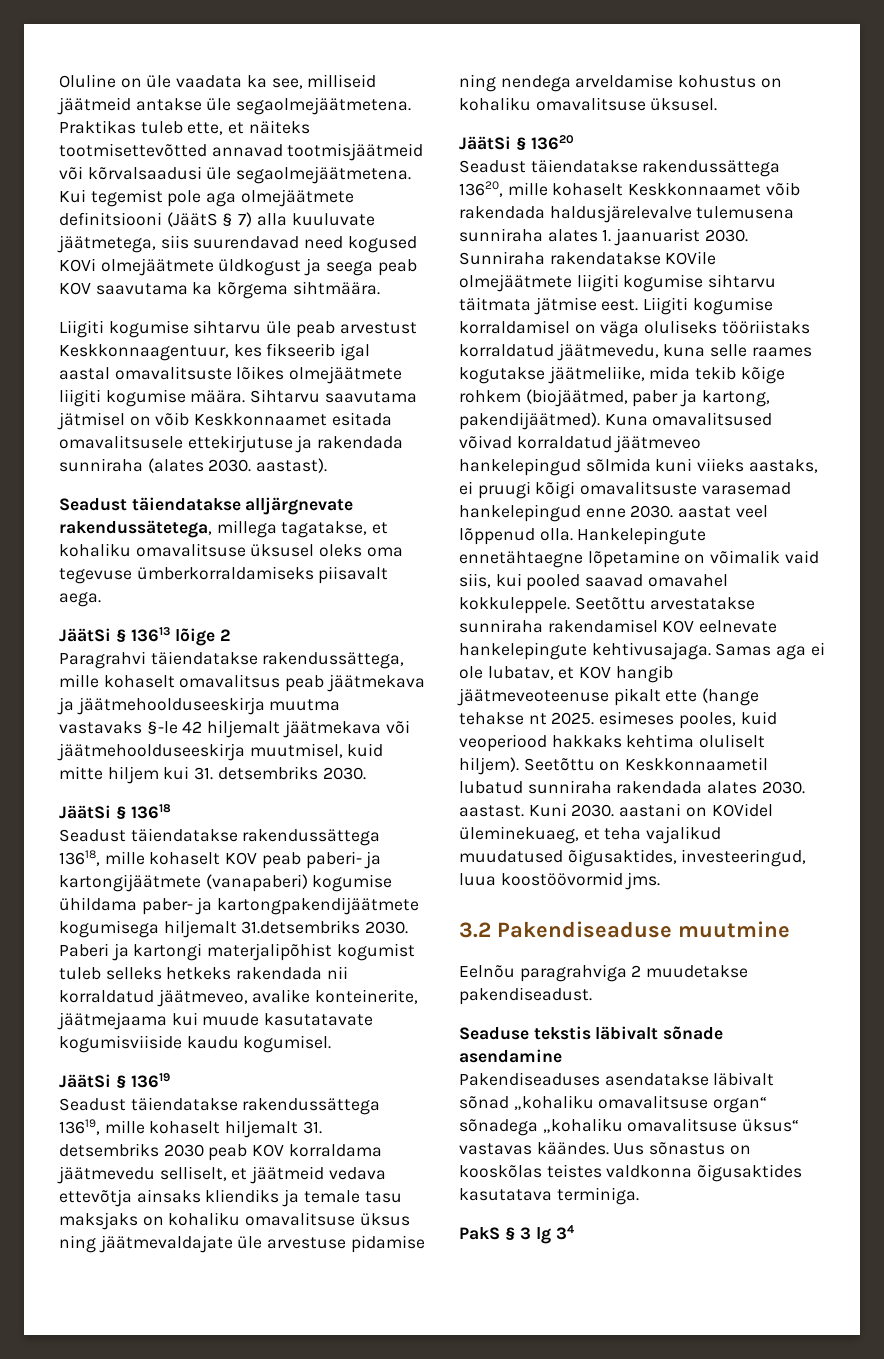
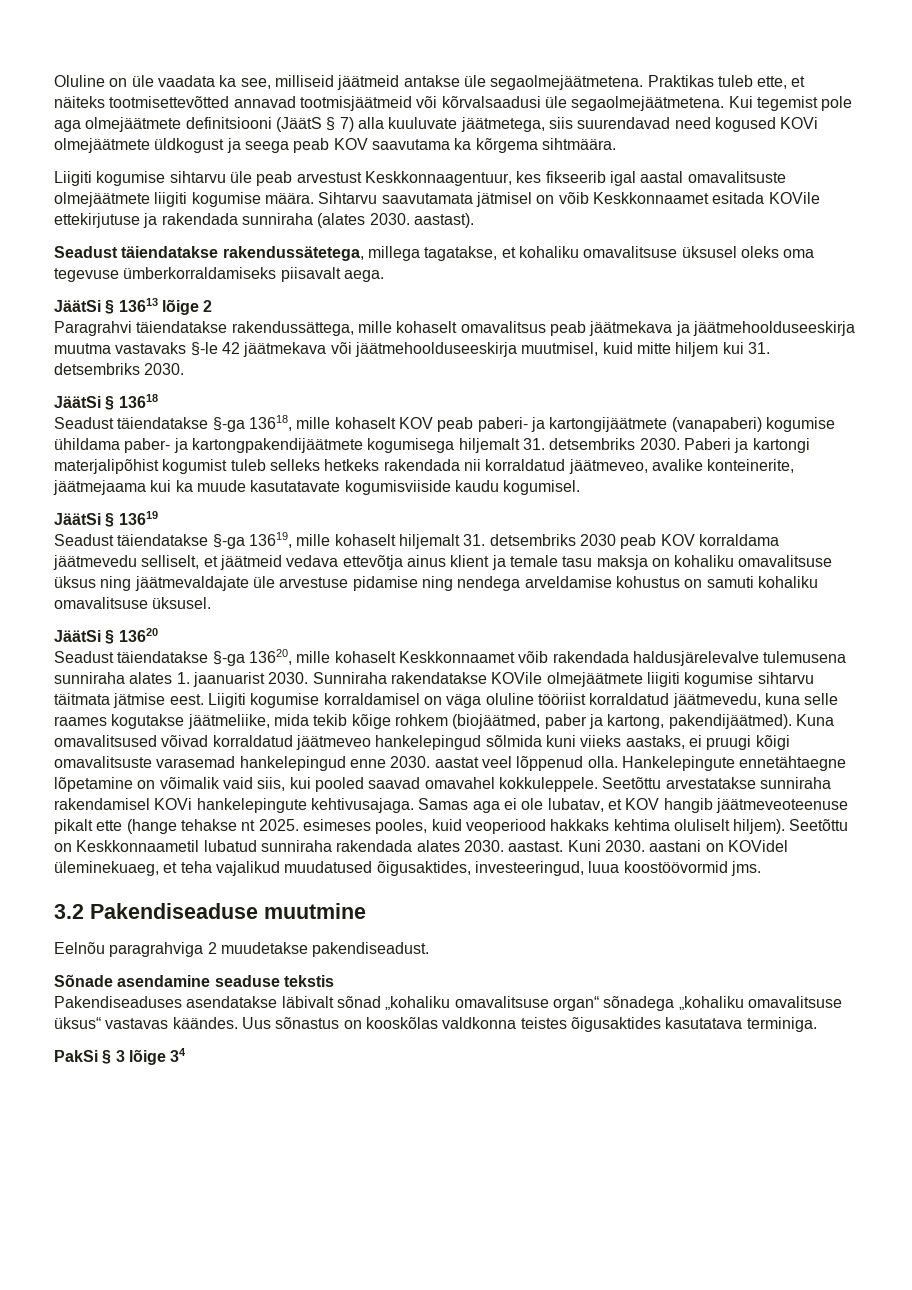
[236,366,285,380] lõikes -> (786, 177) none
[324,391,417,403] saavutama -> [381,193,473,204] saavutamata
[59,435,183,449] omavalitsusele -> [768,192,820,204] KOVile
[245,497,354,515] alljärgnevate -> (219, 252) none
[207,720,281,738] hiljemalt -> (240, 348) none
[242,829,381,846] rakendussättega -> [212,417,245,432] §-ga
[241,920,361,934] 31.detsembriks -> [522,438,636,450] 31. detsembriks
(198, 1019) none -> [175,480,193,492] ka
[242,1098,381,1115] rakendussättega -> [212,534,245,549] §-ga
[136,1189,280,1203] ainsaks kliendiks -> [406,555,490,567] ainus klient
[59,1212,138,1230] maksjaks -> [596,555,648,570] maksja
(782, 83) none -> [706,576,754,588] samuti
[642,160,781,177] rakendussättega -> [212,651,245,666] §-ga
[644,320,810,334] oluliseks tööriistaks -> [485,693,586,705] oluline tööriist
[662,620,778,633] KOV eelnevate -> [154,798,193,810] KOVi
[459,1026,724,1040] [459,1049,562,1063] Seaduse tekstis läbivalt sõnade asendamine -> [54,974,334,987] Sõnade asendamine seaduse tekstis
[546,1164,693,1178] teistes valdkonna -> [442,1017,567,1029] valdkonna teistes
[459,1227,500,1240] PakS -> [54,1050,98,1062] PakSi
[536,1227,552,1244] lg -> [128,1049,166,1065] lõige

